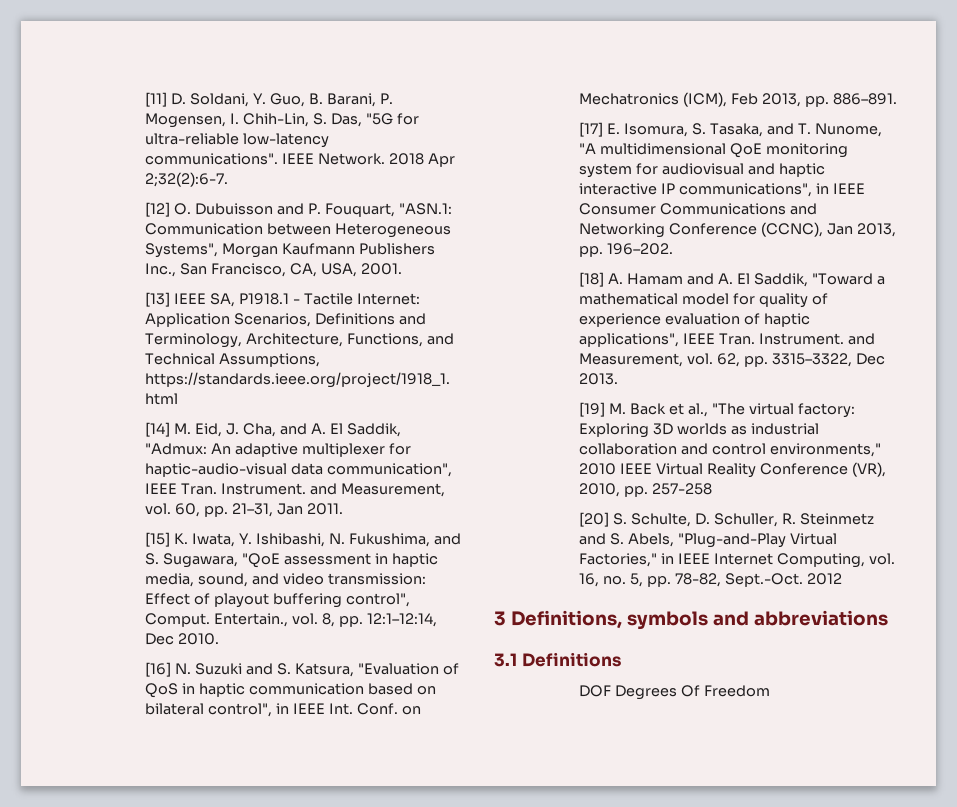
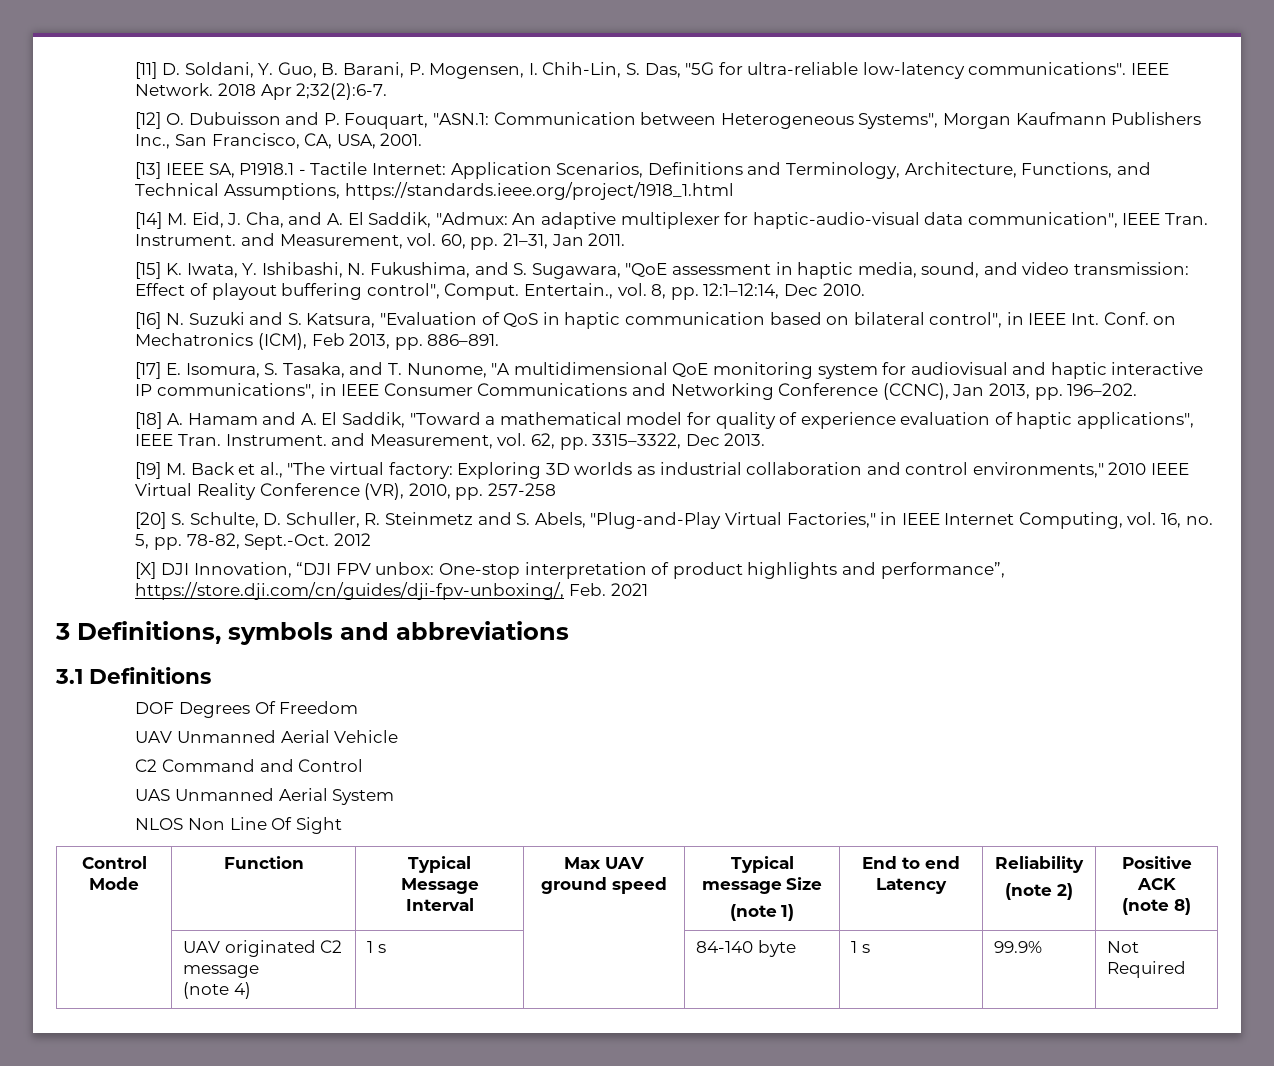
(842, 579) none -> [135,562,1005,579] [135,582,648,600] // [X] DJI Innovation, “DJI FPV unbox: One-stop interpretation of product highlights and performance”, https://store.dji.com/cn/guides/dji-fpv-unboxing/, Feb. 2021
(771, 691) none -> [135,730,399,743] [135,759,364,772] [135,788,395,805] [135,817,342,834] [81,856,147,869] [89,877,139,890] [223,856,304,869] [408,856,471,873] [400,878,479,894] [405,898,474,911] [564,857,644,869] [541,877,667,894] [730,856,794,873] [701,877,823,894] [729,904,795,921] [862,856,960,869] [876,878,947,894] [995,856,1084,873] [1005,883,1073,900] [1121,856,1192,869] [1136,878,1176,890] [1122,898,1191,915] [183,940,343,957] [183,965,260,978] [183,982,251,999] [367,941,386,953] [696,940,796,957] [851,941,870,953] [994,941,1043,953] [1107,941,1140,953] [1107,961,1187,978] // UAV Unmanned Aerial Vehicle // C2 Command and Control // UAS Unmanned Aerial System // NLOS Non Line Of Sight // Control Mode | Function | Typical Message Interval | Max UAV ground speed | Typical message Size // (note 1) | End to end Latency | Reliability // (note 2) | Positive ACK // (note 8) // | UAV originated C2 message // (note 4) | 1 s | | 84-140 byte | 1 s | 99.9% | Not Required

